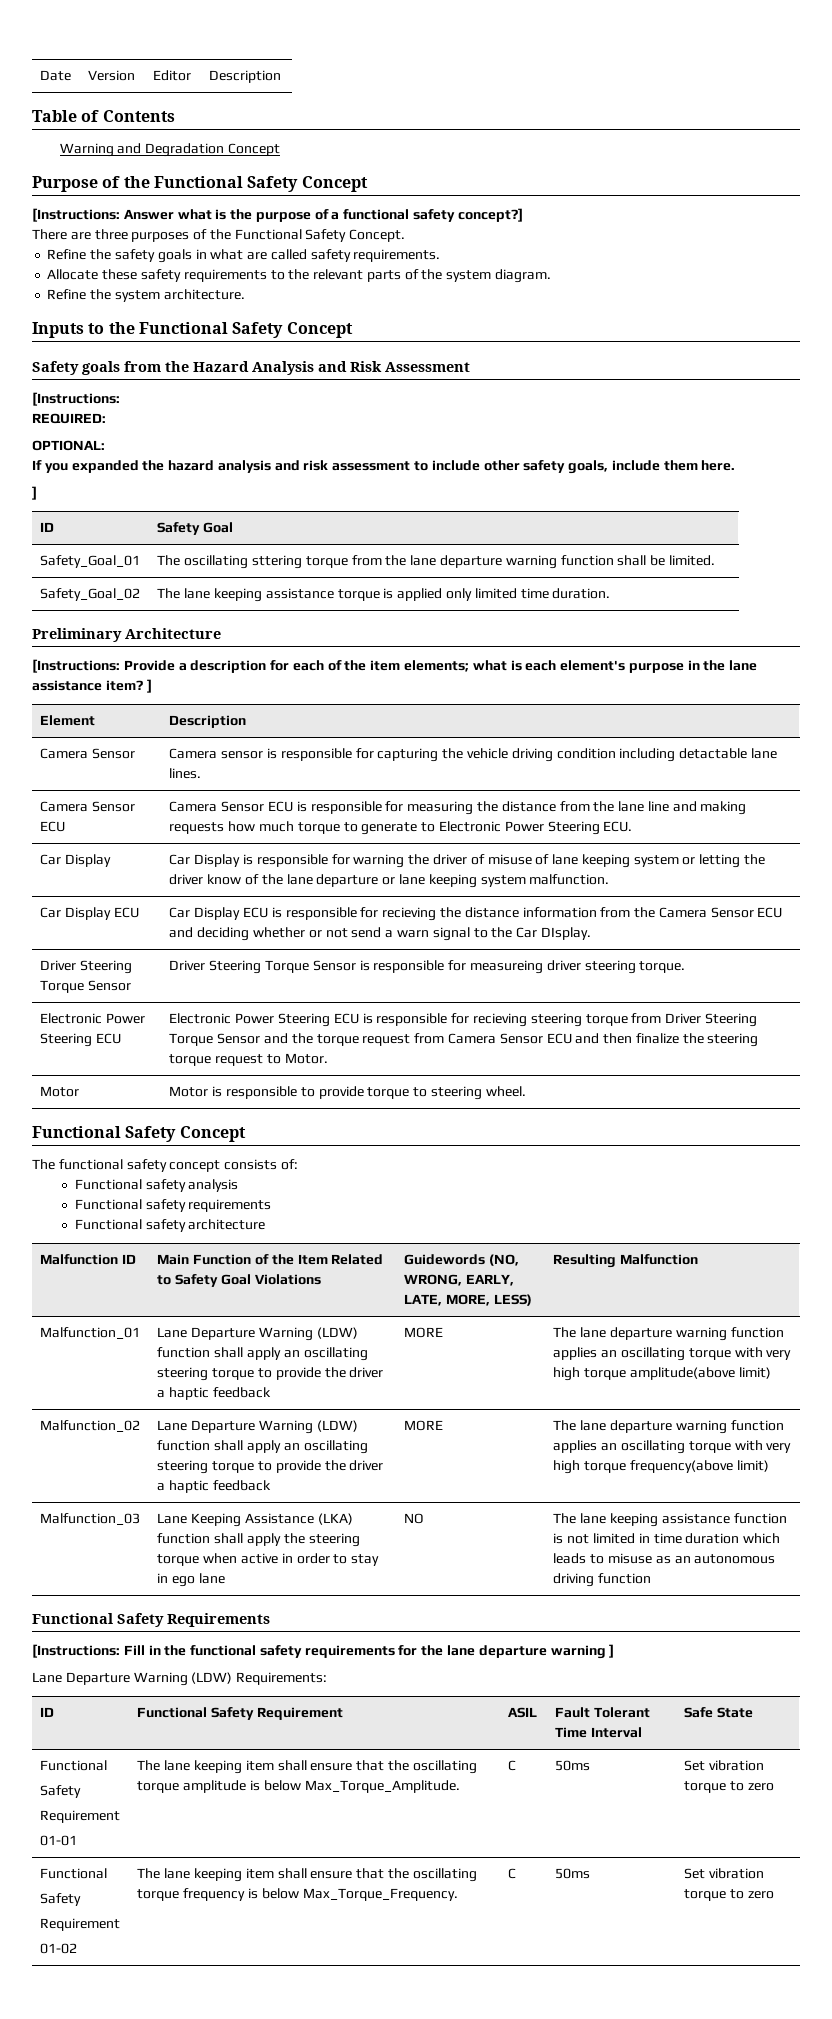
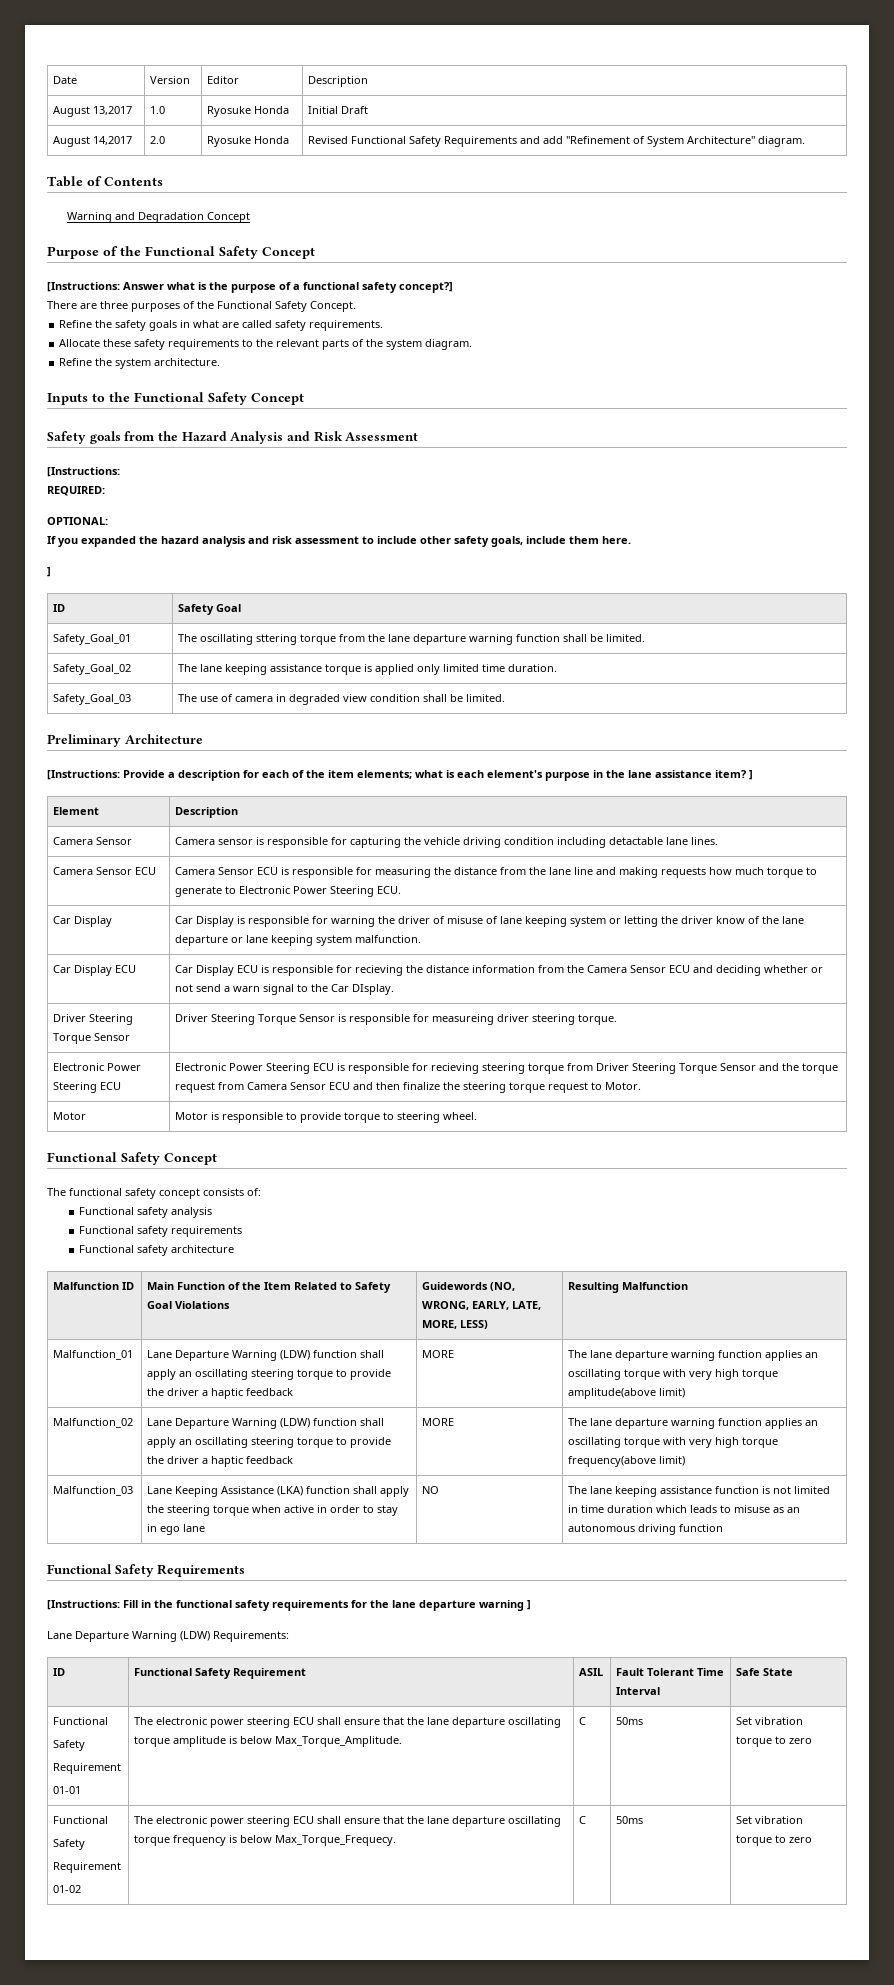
(282, 76) none -> [53,106,133,117] [150,106,166,114] [207,106,290,117] [308,106,369,114] [53,136,133,147] [150,136,166,144] [207,136,290,147] [308,136,806,147] // August 13,2017 | 1.0 | Ryosuke Honda | Initial Draft // August 14,2017 | 2.0 | Ryosuke Honda | Revised Functional Safety Requirements and add "Refinement of System Architecture" diagram.
(611, 593) none -> [53,694,132,705] [178,694,506,705] // Safety_Goal_03 | The use of camera in degraded view condition shall be limited.
[164,1760,409,1774] lane keeping item shall ensure that the -> [156,1717,506,1728] electronic power steering ECU shall ensure that the lane departure
[164,1868,409,1882] lane keeping item shall ensure that the -> [156,1816,506,1827] electronic power steering ECU shall ensure that the lane departure
[302,1888,458,1901] Max_Torque_Frequency. -> [275,1835,397,1846] Max_Torque_Frequecy.

